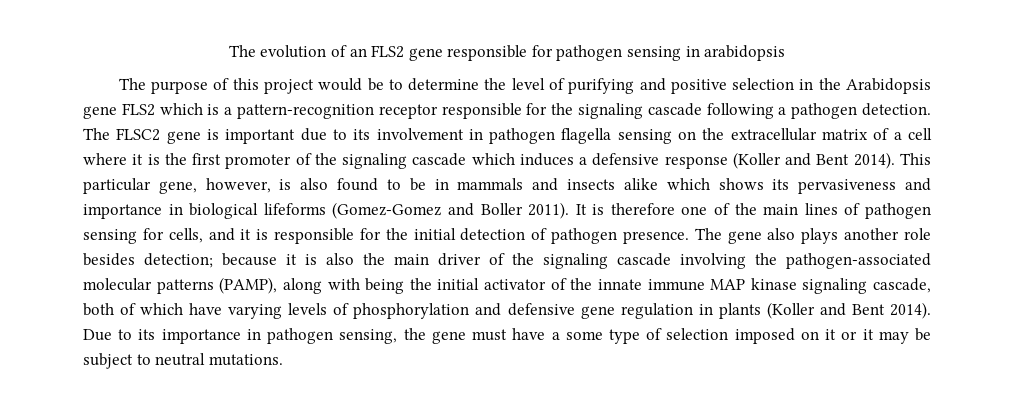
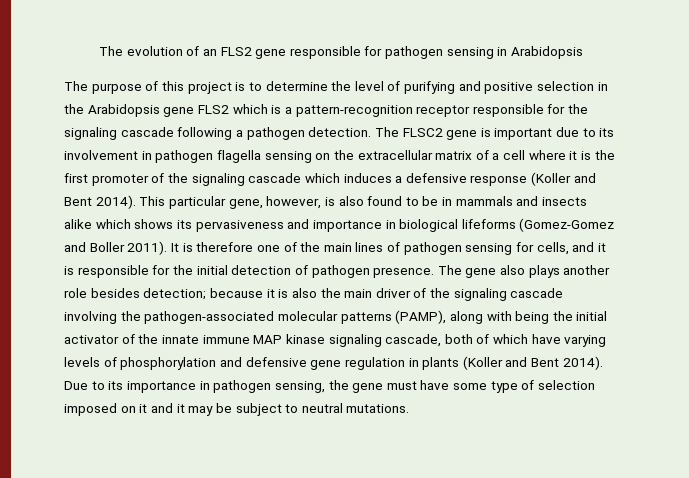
[704,45,786,61] arabidopsis -> [511,46,584,59] Arabidopsis
[318,78,384,91] would be -> [235,82,246,91] is
[551,332,560,340] a -> (450, 385) none
[841,331,858,340] or -> [150,403,173,413] and

